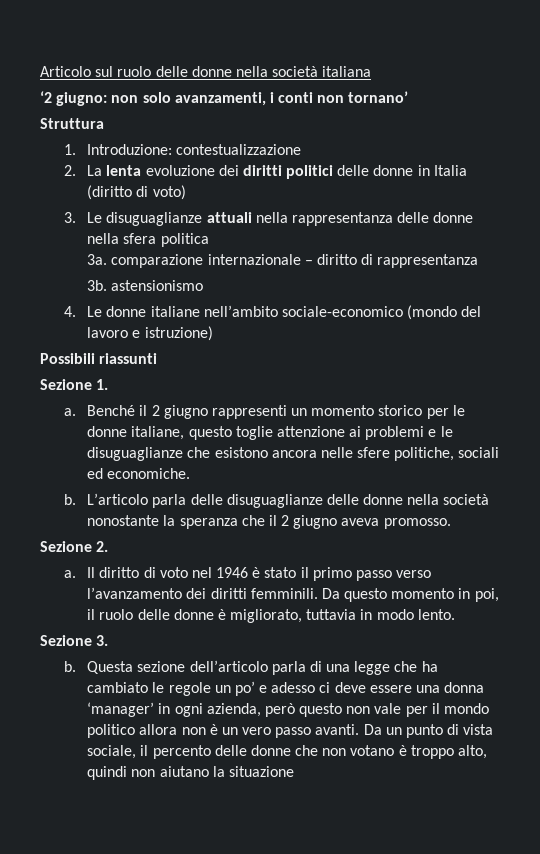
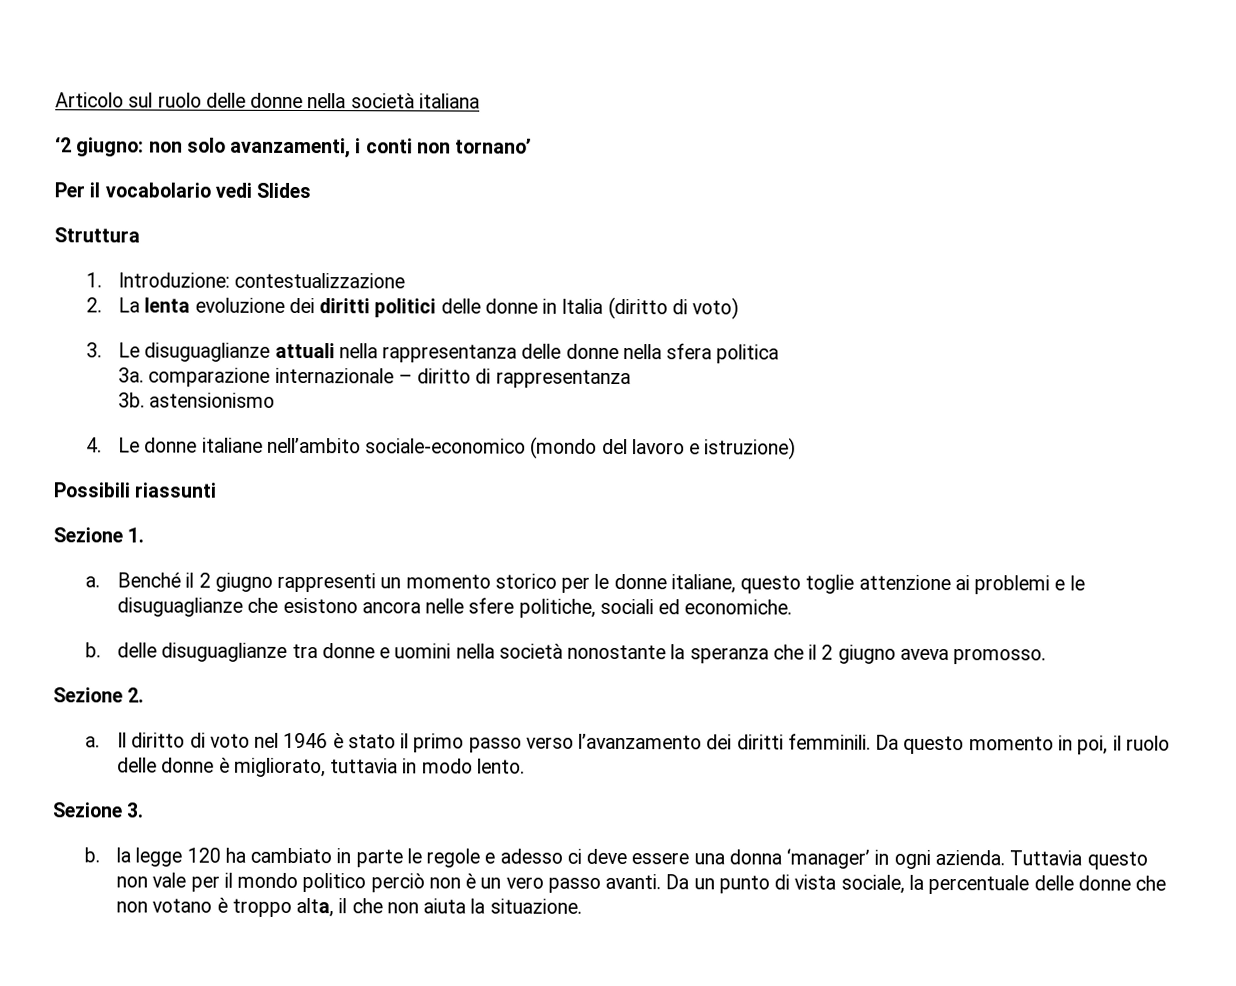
(409, 97) none -> [54,182,312,199] // Per il vocabolario vedi Slides
[87,493,404,508] L’articolo parla delle disuguaglianze delle donne -> [116,642,452,662] delle disuguaglianze tra donne e uomini
[87,660,438,675] [87,681,255,696] Questa sezione dell’articolo parla di una legge che ha cambiato le regole un po’ -> [115,847,481,868] la legge 120 ha cambiato in parte le regole
[206,703,295,717] azienda, però -> [935,850,1083,866] azienda. Tuttavia
[139,724,178,735] allora -> [370,873,425,893] perciò
[140,745,211,759] il percento -> [909,874,1030,895] la percentuale
[458,745,488,759] [87,766,294,780] alto, quindi non aiutano la situazione -> [296,897,582,918] alta, il che non aiuta la situazione.

